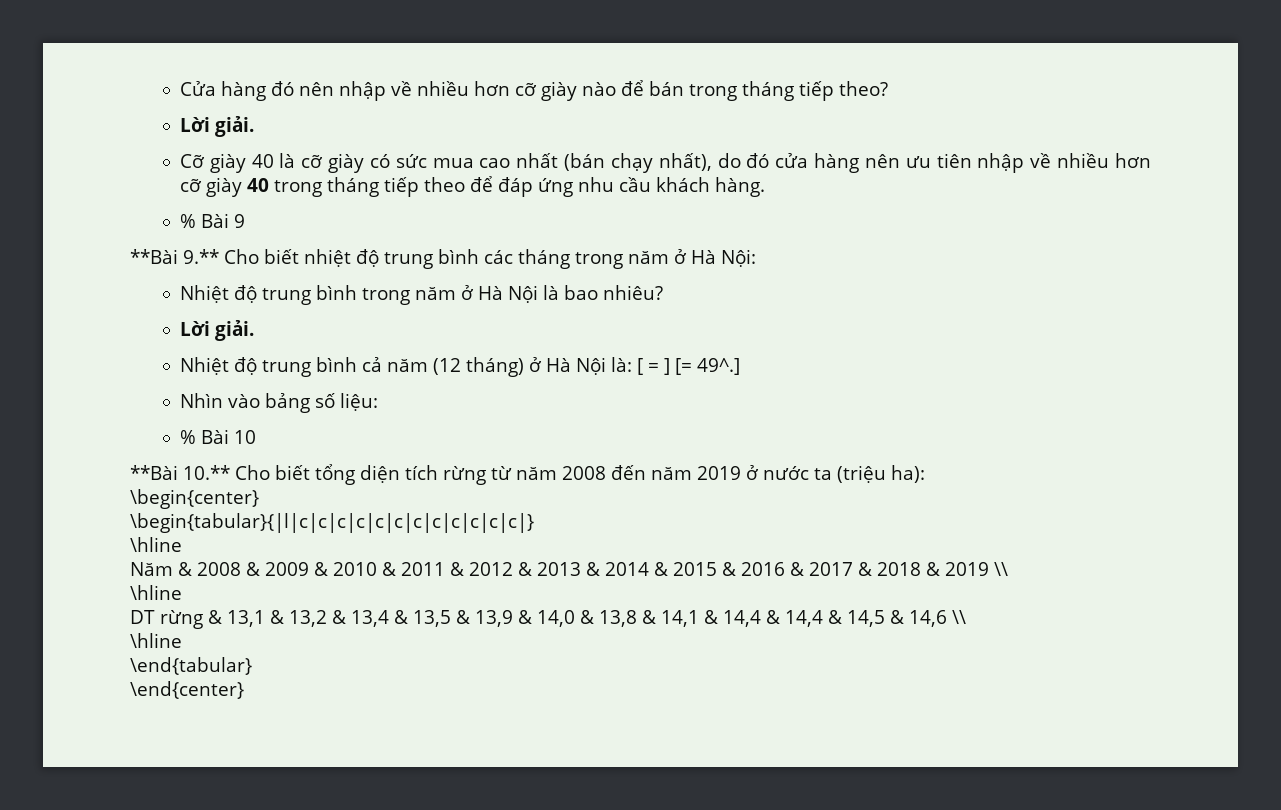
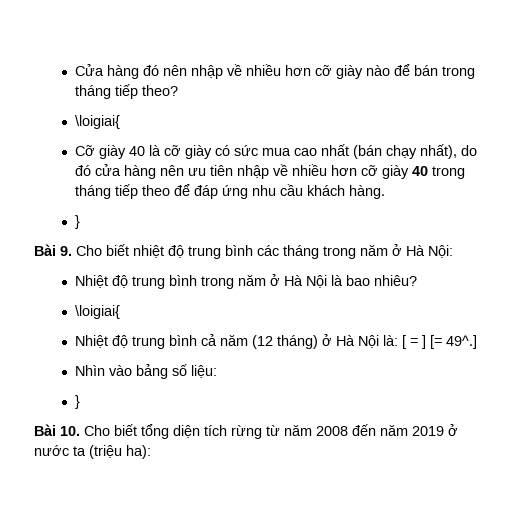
[179,116,254,137] Lời giải. -> [75,115,121,129] \loigiai{
[179,213,245,228] [130,249,219,264] % Bài 9 // **Bài 9.** -> [75,215,81,229] [34,244,72,256] } // Bài 9.
[179,320,254,341] Lời giải. -> [75,305,121,319] \loigiai{
[179,429,256,444] [130,465,230,480] % Bài 10 // **Bài 10.** -> [75,395,81,409] [34,424,80,436] } // Bài 10.
[130,489,259,509] [130,513,534,533] [130,537,182,552] [130,562,1008,576] [130,585,182,600] [130,610,966,629] [130,633,182,648] [130,657,252,675] [130,681,244,699] // \begin{center} // \begin{tabular}{|l|c|c|c|c|c|c|c|c|c|c|c|c|} // \hline // Năm & 2008 & 2009 & 2010 & 2011 & 2012 & 2013 & 2014 & 2015 & 2016 & 2017 & 2018 & 2019 \\ // \hline // DT rừng & 13,1 & 13,2 & 13,4 & 13,5 & 13,9 & 14,0 & 13,8 & 14,1 & 14,4 & 14,4 & 14,5 & 14,6 \\ // \hline // \end{tabular} // \end{center} -> (151, 452) none

